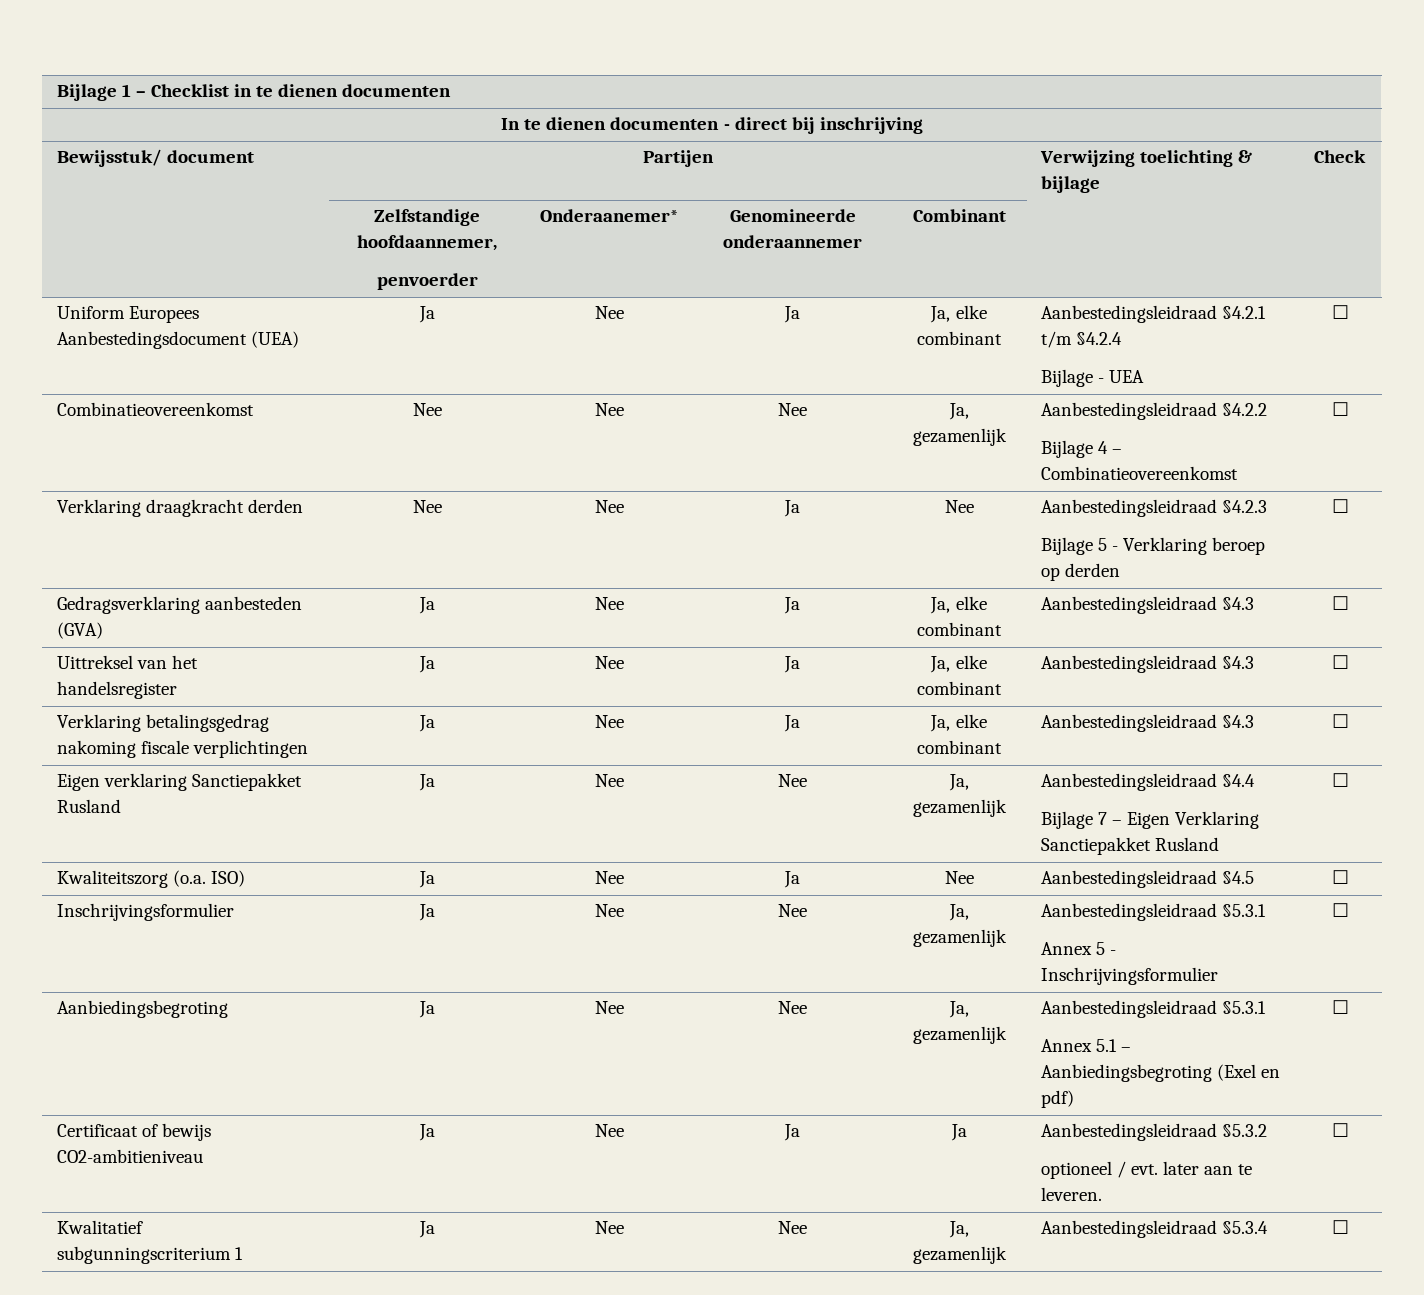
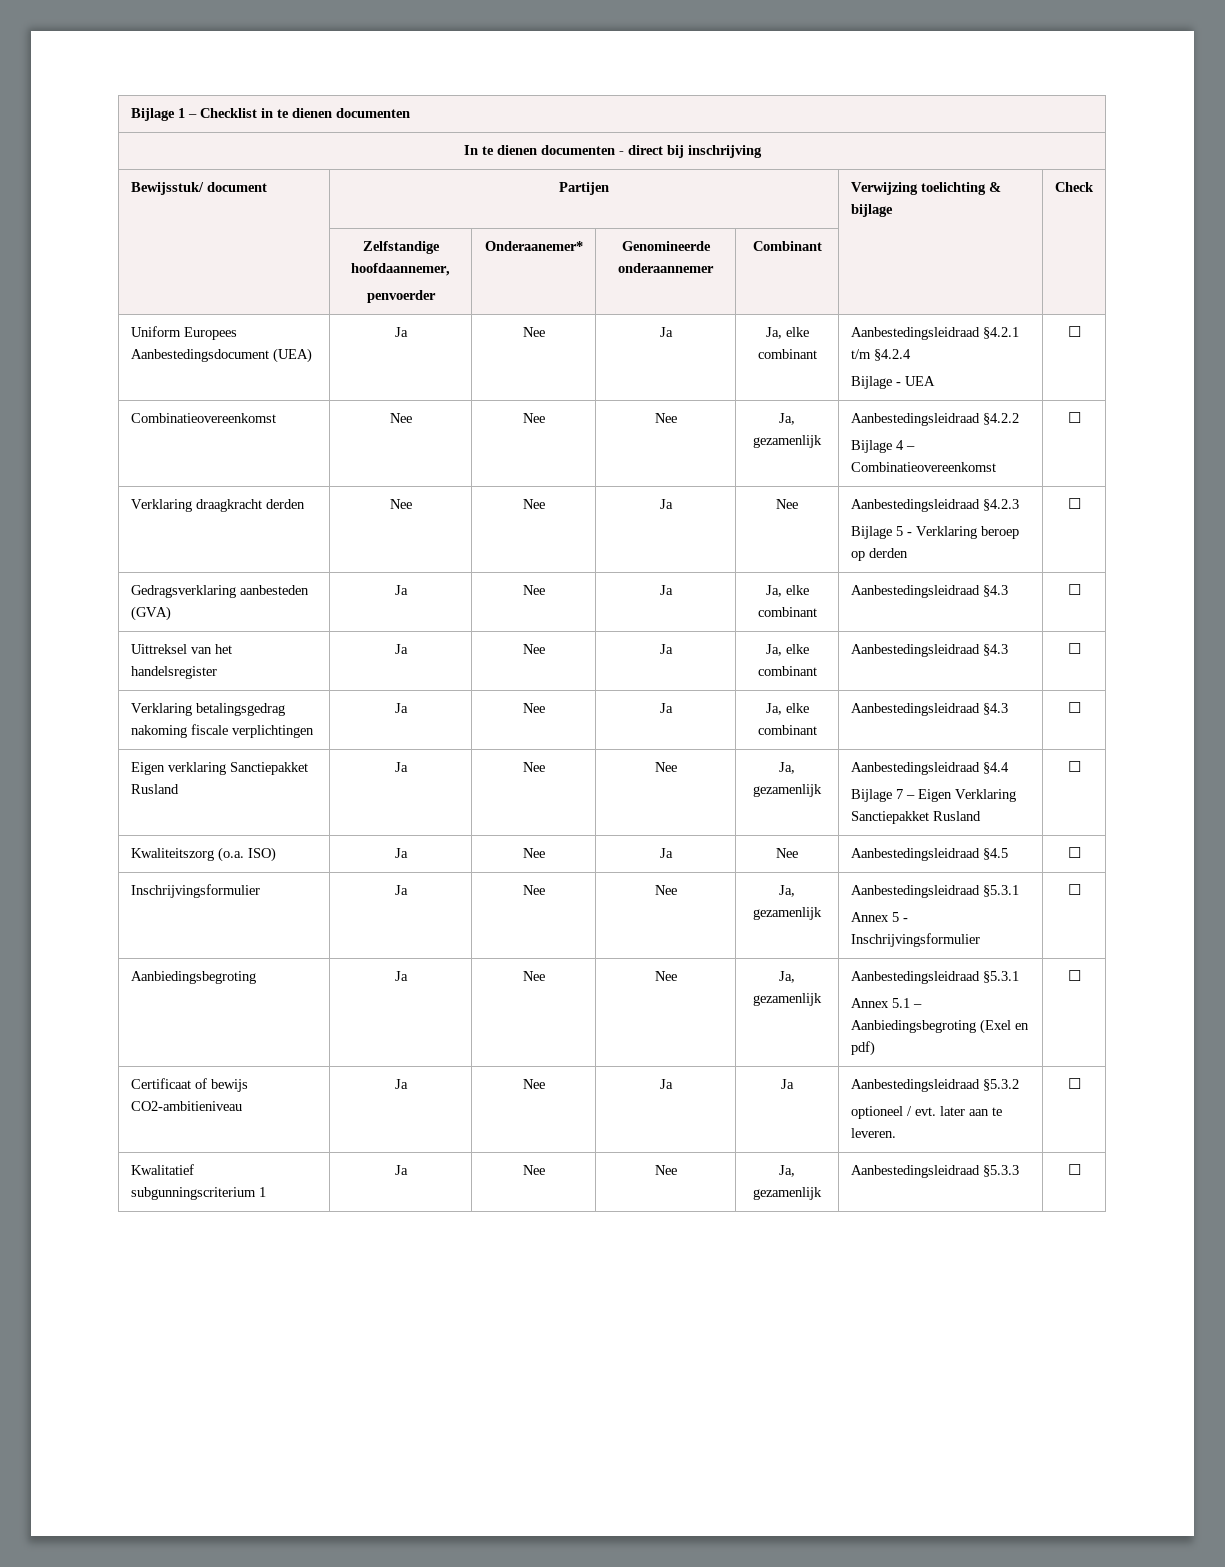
[1221,1221,1268,1234] §5.3.4 -> [982,1165,1019,1177] §5.3.3

